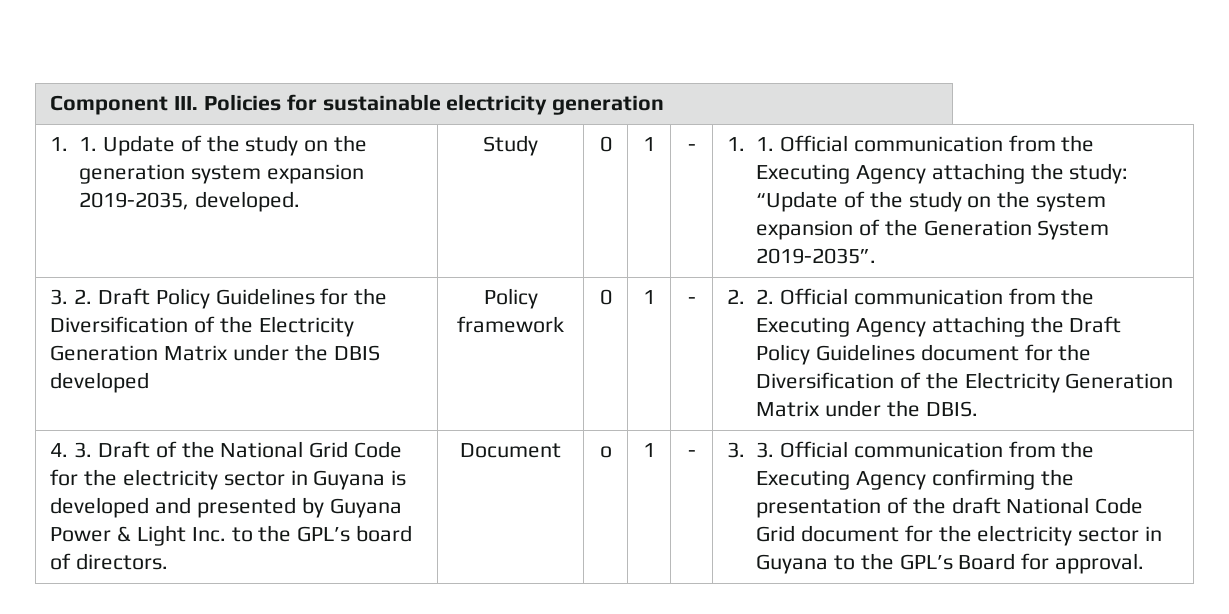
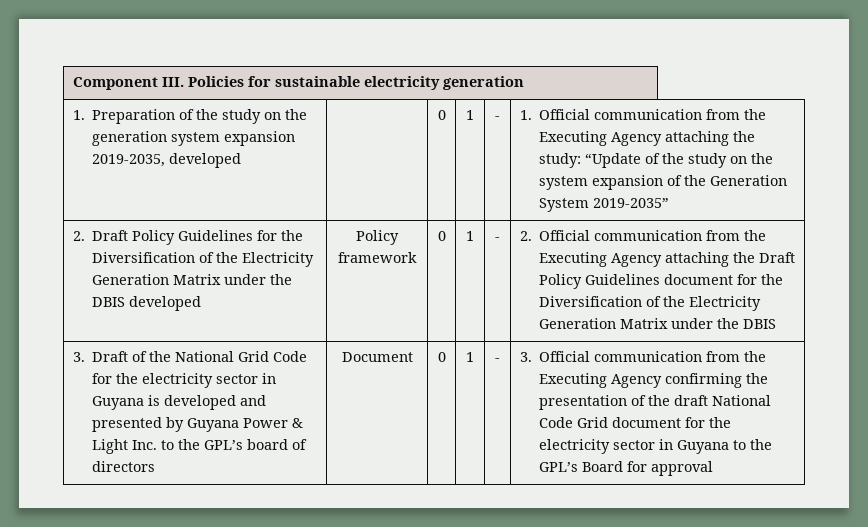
[79,135,176,156] 1. Update -> [91,109,175,124] Preparation
[195,191,301,212] [483,135,538,156] developed. | Study -> [168,153,241,168] developed |
[756,137,775,151] 1. -> (532, 115) none
[756,248,877,264] [50,289,69,305] 2019-2035”. // 3. -> [592,198,669,208] 2019-2035” //
[756,289,775,304] 2. -> (532, 236) none
[925,401,978,417] [50,443,69,457] DBIS. // 4. -> [742,319,776,329] DBIS //
[76,553,169,570] directors. -> [91,461,155,472] directors
[599,446,612,458] o -> [437,352,446,362] 0
[756,442,775,458] 3. -> (532, 357) none
[1055,553,1145,574] approval. -> [650,461,713,476] approval

